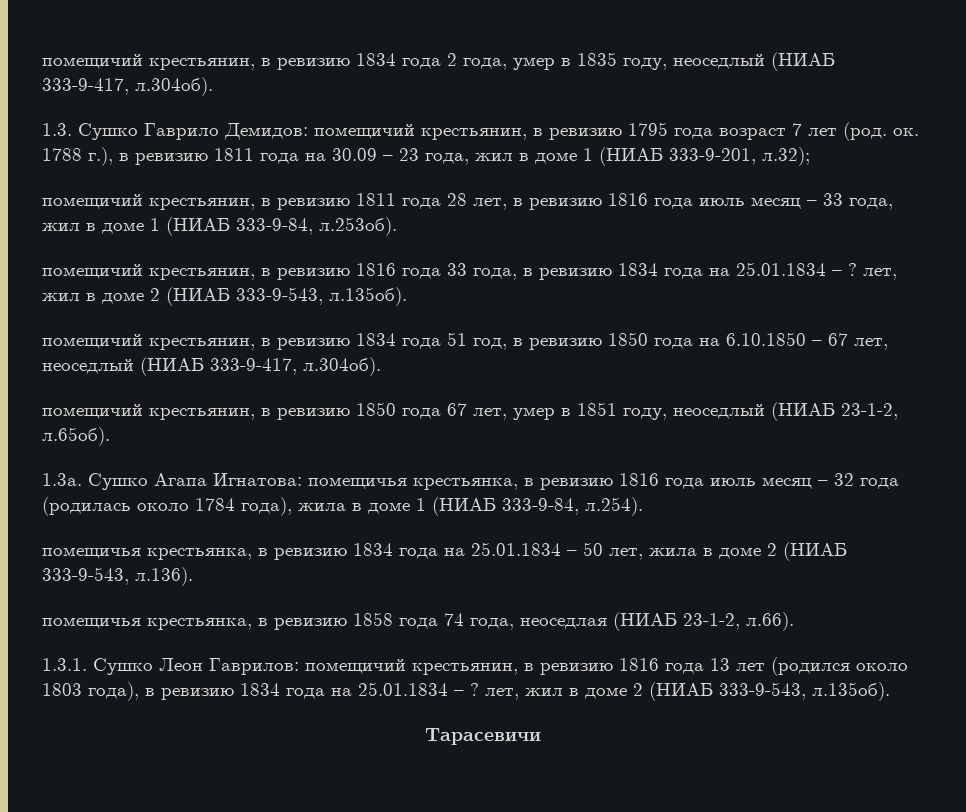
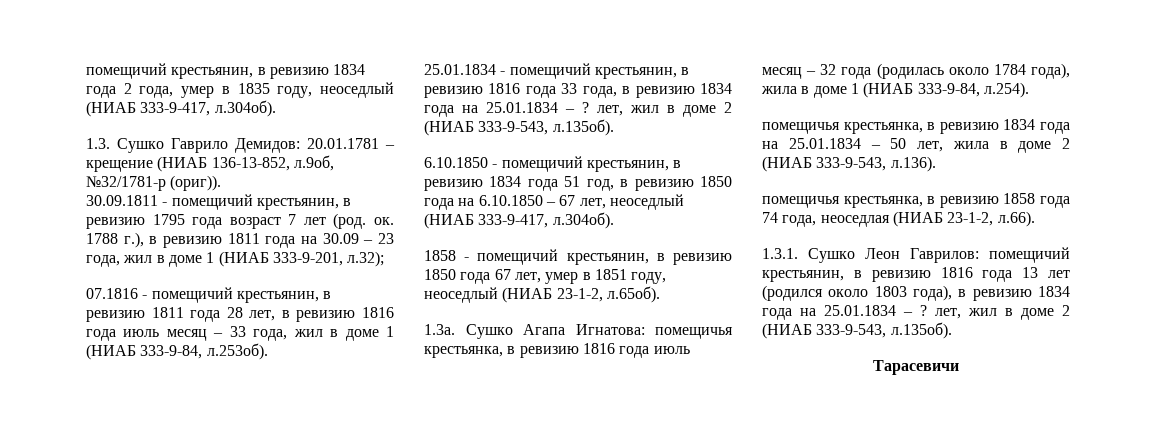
(308, 131) none -> [307,138,395,149] [86,155,334,172] [86,175,222,191] [86,195,168,206] 20.01.1781 – крещение (НИАБ 136-13-852, л.9об, №32/1781-р (ориг)). // 30.09.1811 -
(810, 156) none -> [86,288,148,299] 07.1816 -
(397, 226) none -> [424,64,506,75] 25.01.1834 -
(407, 296) none -> [424,157,498,168] 6.10.1850 -
(381, 366) none -> [424,250,470,261] 1858 -

